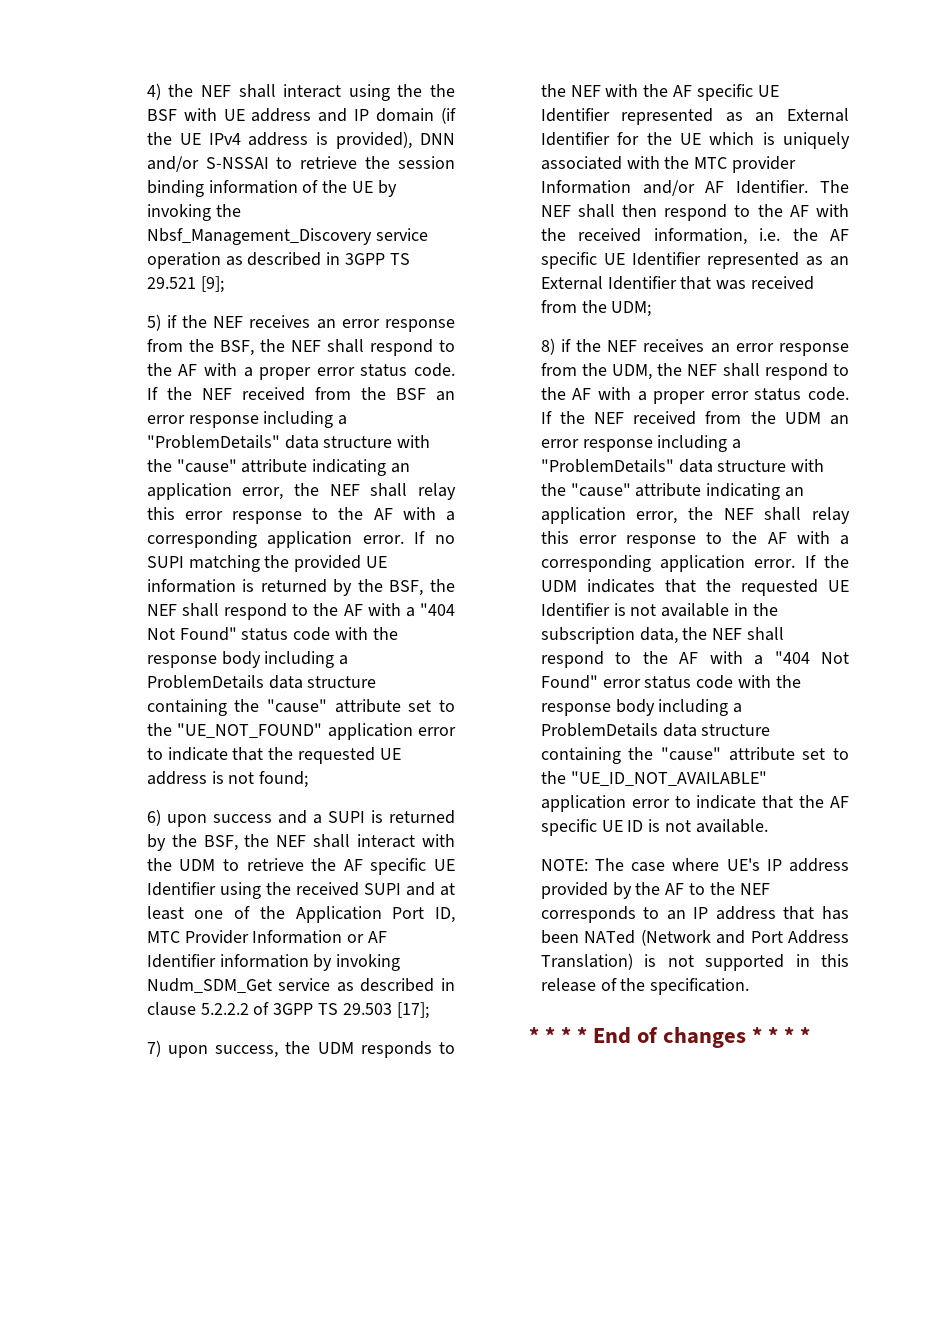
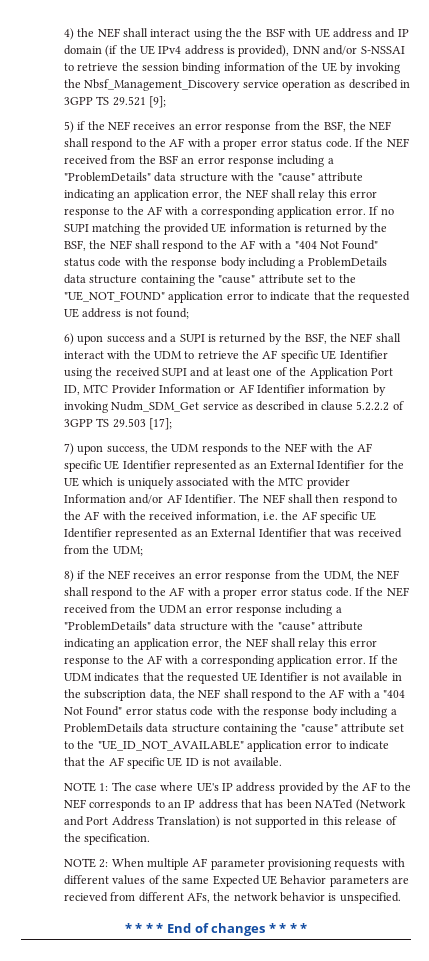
[540,859,588,871] NOTE: -> [63,782,109,792] NOTE 1:
(750, 986) none -> [63,858,405,870] [63,875,410,887] [63,892,401,904] // NOTE 2: When multiple AF parameter provisioning requests with different values of the same Expected UE Behavior parameters are recieved from different AFs, the network behavior is unspecified.

